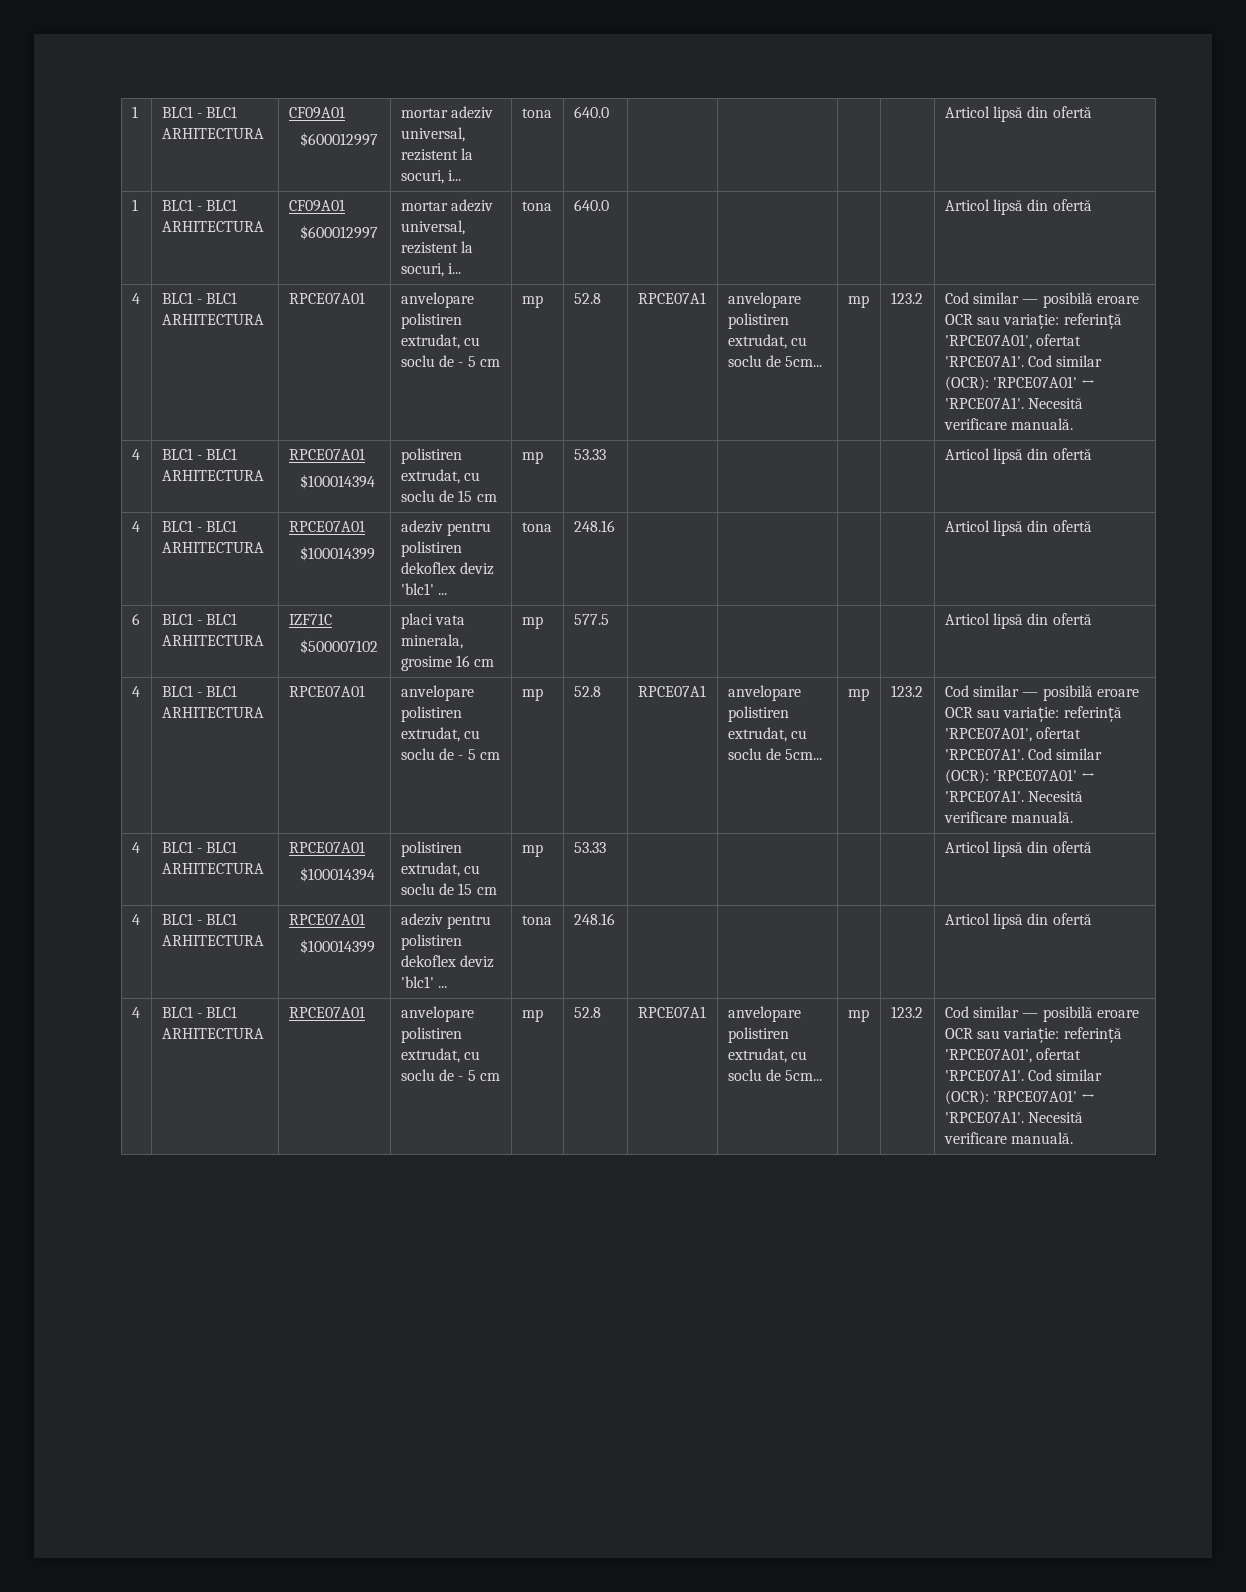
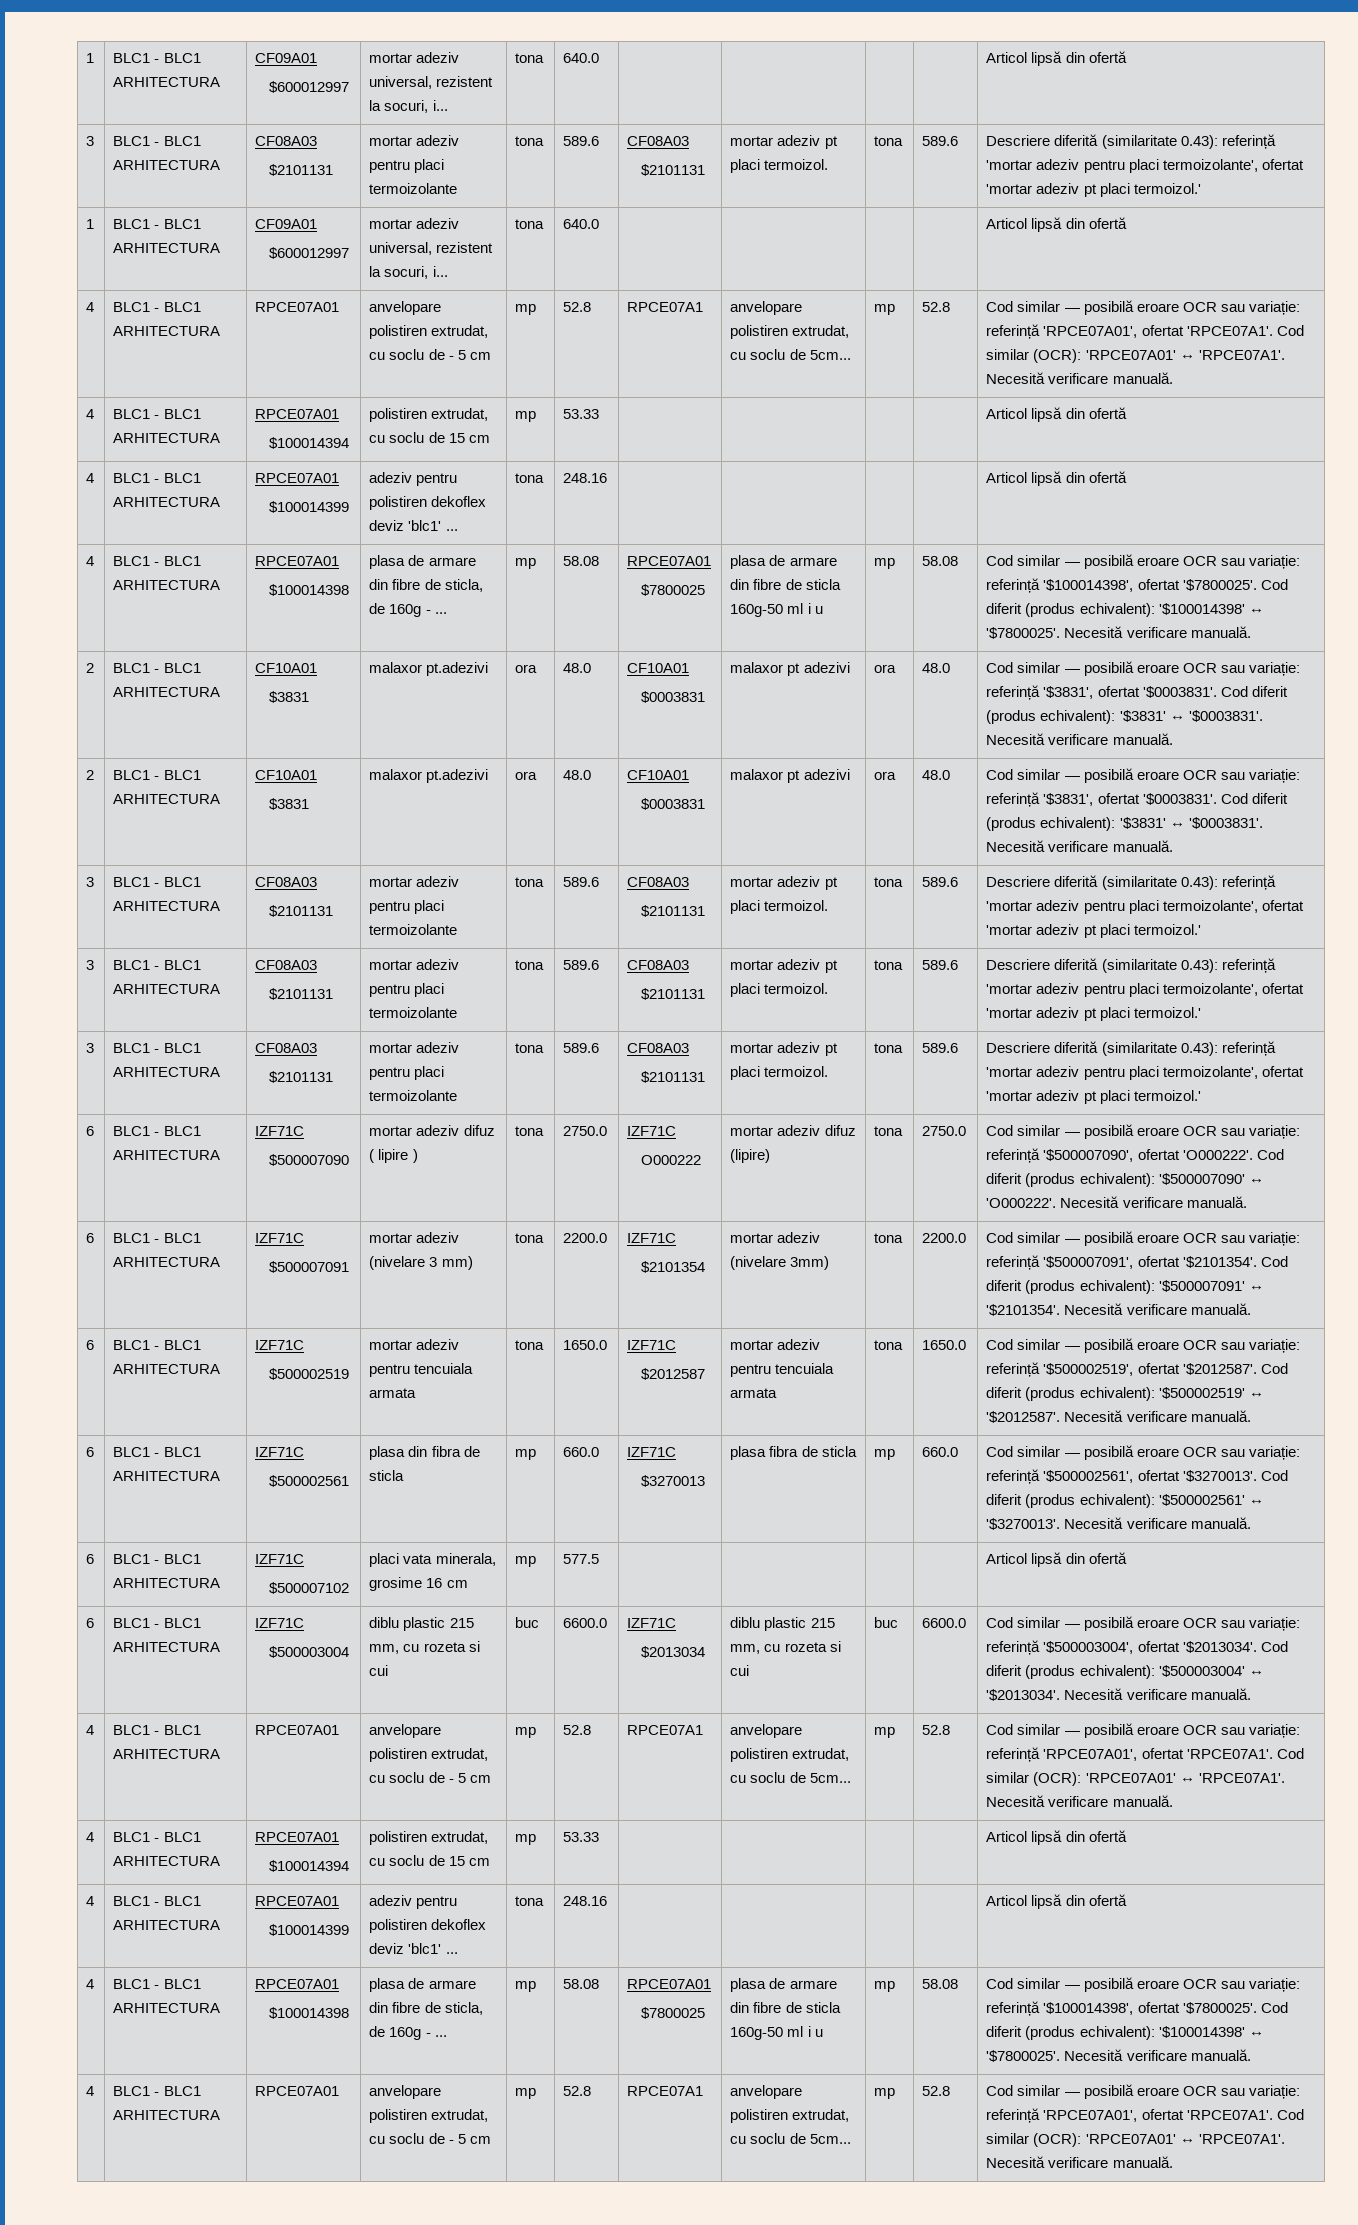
(1092, 112) none -> [86,136,95,146] [113,136,201,146] [113,160,221,170] [255,136,318,146] [269,164,334,176] [369,135,460,146] [369,159,445,173] [369,183,458,194] [515,136,545,146] [563,136,600,146] [627,136,690,146] [641,164,706,176] [730,135,838,149] [730,159,829,173] [874,136,904,146] [922,136,959,146] [986,134,1276,149] [986,159,1304,173] [986,183,1201,197] // 3 | BLC1 - BLC1 ARHITECTURA | CF08A03 // $2101131 | mortar adeziv pentru placi termoizolante | tona | 589.6 | CF08A03 // $2101131 | mortar adeziv pt placi termoizol. | tona | 589.6 | Descriere diferită (similaritate 0.43): referință 'mortar adeziv pentru placi termoizolante', ofertat 'mortar adeziv pt placi termoizol.'
[890,292,923,304] [944,292,1140,308] [944,313,1122,329] [944,334,1082,349] [944,355,1103,367] [944,376,1096,391] [944,397,1084,409] [943,418,1074,430] [131,449,140,460] [161,448,238,460] [161,470,264,481] [288,448,365,460] [300,474,376,489] [400,448,462,464] [400,469,481,484] [400,490,497,502] [521,451,543,464] [573,449,606,460] [944,448,1092,464] [131,521,140,532] [161,520,238,532] [161,542,264,553] [288,520,365,532] [300,546,376,561] [400,520,492,536] [400,541,462,557] [400,562,495,575] [400,583,448,595] [521,522,552,532] [573,520,615,532] [944,520,1092,536] [131,613,140,625] [161,613,238,625] [161,635,264,646] [288,613,332,625] [300,639,379,654] [400,613,466,629] [400,634,463,649] [400,655,495,671] [521,616,543,629] [573,614,609,625] [944,613,1092,629] [131,686,140,697] [161,685,238,697] [161,707,264,718] [288,685,365,697] [400,685,474,701] [400,706,462,722] [400,727,481,742] [400,748,501,760] [521,688,543,701] [573,686,601,697] [637,685,706,697] [727,685,801,701] [727,706,789,722] [727,727,808,742] [727,748,823,760] [847,688,869,701] [890,685,923,697] 123.2 | Cod similar — posibilă eroare OCR sau variație: referință 'RPCE07A01', ofertat 'RPCE07A1'. Cod similar (OCR): 'RPCE07A01' ↔ 'RPCE07A1'. Necesită verificare manuală. // 4 | BLC1 - BLC1 ARHITECTURA | RPCE07A01 // $100014394 | polistiren extrudat, cu soclu de 15 cm | mp | 53.33 | | | | | Articol lipsă din ofertă // 4 | BLC1 - BLC1 ARHITECTURA | RPCE07A01 // $100014399 | adeziv pentru polistiren dekoflex deviz 'blc1' ... | tona | 248.16 | | | | | Articol lipsă din ofertă // 6 | BLC1 - BLC1 ARHITECTURA | IZF71C // $500007102 | placi vata minerala, grosime 16 cm | mp | 577.5 | | | | | Articol lipsă din ofertă // 4 | BLC1 - BLC1 ARHITECTURA | RPCE07A01 | anvelopare polistiren extrudat, cu soclu de - 5 cm | mp | 52.8 | RPCE07A1 | anvelopare polistiren extrudat, cu soclu de 5cm... | mp | 123.2 -> [922,302,951,312] 52.8
(365, 1012) none -> [269,584,350,596] [369,555,476,569] [369,579,483,592] [369,603,447,617] [515,558,537,569] [563,556,600,566] [627,556,712,566] [641,584,706,596] [730,555,837,569] [730,579,841,590] [730,603,823,617] [874,558,896,569] [922,556,959,566] [986,554,1300,569] [986,578,1288,593] [986,603,1264,617] [986,626,1251,639] [86,663,95,673] [113,663,201,673] [113,687,221,697] [255,663,318,673] [269,691,310,703] [369,662,489,676] [515,664,538,673] [563,663,592,673] [627,663,690,673] [641,691,706,703] [730,662,850,676] [874,664,897,673] [922,663,951,673] [986,661,1300,676] [986,685,1288,700] [986,710,1263,724] [986,733,1173,745] [86,770,95,780] [113,770,201,780] [113,794,221,804] [255,770,318,780] [269,798,310,810] [369,769,489,783] [515,771,538,780] [563,770,592,780] [627,770,690,780] [641,798,706,810] [730,769,850,783] [874,771,897,780] [922,770,951,780] [986,768,1300,783] [986,792,1288,807] [986,817,1263,831] [986,840,1173,852] [86,877,95,887] [113,877,201,887] [113,901,221,911] [255,877,318,887] [269,905,334,917] [369,876,460,887] [369,900,445,914] [369,924,458,935] [515,877,545,887] [563,877,600,887] [627,877,690,887] [641,905,706,917] [730,876,838,890] [730,900,829,914] [874,877,904,887] [922,877,959,887] [986,875,1276,890] [986,900,1304,914] [986,924,1201,938] [86,960,95,970] [113,960,201,970] [113,984,221,994] [255,960,318,970] [269,988,334,1000] [369,959,460,970] [369,983,445,997] [369,1007,458,1018] [515,960,545,970] [563,960,600,970] [627,960,690,970] [641,988,706,1000] [730,959,838,973] [730,983,829,997] [874,960,904,970] [922,960,959,970] [986,958,1276,973] [986,983,1304,997] [986,1007,1201,1021] [86,1043,95,1053] [113,1043,201,1053] [113,1067,221,1077] [255,1043,318,1053] [269,1071,334,1083] [369,1042,460,1053] [369,1066,445,1080] [369,1090,458,1101] [515,1043,545,1053] [563,1043,600,1053] [627,1043,690,1053] [641,1071,706,1083] [730,1042,838,1056] [730,1066,829,1080] [874,1043,904,1053] [922,1043,959,1053] [986,1041,1276,1056] [986,1066,1304,1080] [986,1090,1201,1104] [86,1126,95,1136] [113,1126,201,1136] [113,1150,221,1160] [255,1126,305,1136] [269,1154,350,1166] [369,1125,495,1136] [369,1149,418,1163] [515,1126,545,1136] [563,1126,608,1136] [627,1126,677,1136] [641,1155,702,1165] [730,1125,856,1136] [730,1149,771,1163] [874,1126,904,1136] [922,1126,967,1136] [986,1124,1300,1139] [986,1148,1284,1163] [986,1173,1264,1187] [986,1196,1247,1208] [86,1233,95,1243] [113,1233,201,1243] [113,1257,221,1267] [255,1233,305,1243] [269,1261,350,1273] [369,1232,460,1243] [369,1256,473,1270] [515,1233,545,1243] [563,1233,608,1243] [627,1233,677,1243] [641,1261,706,1273] [730,1232,821,1243] [730,1256,830,1270] [874,1233,904,1243] [922,1233,967,1243] [986,1231,1300,1246] [986,1255,1288,1270] [986,1280,1264,1294] [986,1303,1251,1316] [86,1340,95,1350] [113,1340,201,1350] [113,1364,221,1374] [255,1340,305,1350] [269,1368,350,1380] [369,1339,460,1350] [369,1363,474,1377] [369,1388,417,1398] [515,1340,545,1350] [563,1340,608,1350] [627,1340,677,1350] [641,1368,706,1380] [730,1339,821,1350] [730,1363,835,1377] [730,1388,778,1398] [874,1340,904,1350] [922,1340,967,1350] [986,1338,1300,1353] [986,1362,1288,1377] [986,1387,1264,1401] [986,1410,1251,1423] [86,1447,95,1457] [113,1447,201,1457] [113,1471,221,1481] [255,1447,305,1457] [269,1475,350,1487] [369,1446,480,1460] [369,1470,405,1481] [515,1449,537,1460] [563,1447,600,1457] [627,1447,677,1457] [641,1475,706,1487] [730,1446,857,1460] [874,1449,896,1460] [922,1447,959,1457] [986,1445,1300,1460] [986,1469,1288,1484] [986,1494,1264,1508] [986,1517,1251,1530] [86,1554,95,1564] [113,1554,201,1564] [113,1578,221,1588] [255,1554,305,1564] [269,1582,350,1594] [369,1553,496,1567] [369,1577,468,1591] [515,1556,537,1567] [563,1554,600,1564] [986,1552,1127,1567] [86,1618,95,1628] [113,1618,201,1628] [113,1642,221,1652] [255,1618,305,1628] [269,1646,350,1658] [369,1617,474,1631] [369,1641,480,1654] [369,1665,389,1676] [515,1617,540,1628] [563,1618,608,1628] [627,1618,677,1628] [641,1646,706,1658] [730,1617,835,1631] [730,1641,841,1654] [730,1665,750,1676] [874,1617,899,1628] [922,1618,967,1628] [986,1616,1300,1631] [986,1640,1288,1655] [986,1665,1264,1679] [986,1688,1251,1701] [86,1725,95,1735] [113,1725,201,1735] [113,1749,221,1759] [255,1725,340,1735] // $100014398 | plasa de armare din fibre de sticla, de 160g - ... | mp | 58.08 | RPCE07A01 // $7800025 | plasa de armare din fibre de sticla 160g-50 ml i u | mp | 58.08 | Cod similar — posibilă eroare OCR sau variație: referință '$100014398', ofertat '$7800025'. Cod diferit (produs echivalent): '$100014398' ↔ '$7800025'. Necesită verificare manuală. // 2 | BLC1 - BLC1 ARHITECTURA | CF10A01 // $3831 | malaxor pt.adezivi | ora | 48.0 | CF10A01 // $0003831 | malaxor pt adezivi | ora | 48.0 | Cod similar — posibilă eroare OCR sau variație: referință '$3831', ofertat '$0003831'. Cod diferit (produs echivalent): '$3831' ↔ '$0003831'. Necesită verificare manuală. // 2 | BLC1 - BLC1 ARHITECTURA | CF10A01 // $3831 | malaxor pt.adezivi | ora | 48.0 | CF10A01 // $0003831 | malaxor pt adezivi | ora | 48.0 | Cod similar — posibilă eroare OCR sau variație: referință '$3831', ofertat '$0003831'. Cod diferit (produs echivalent): '$3831' ↔ '$0003831'. Necesită verificare manuală. // 3 | BLC1 - BLC1 ARHITECTURA | CF08A03 // $2101131 | mortar adeziv pentru placi termoizolante | tona | 589.6 | CF08A03 // $2101131 | mortar adeziv pt placi termoizol. | tona | 589.6 | Descriere diferită (similaritate 0.43): referință 'mortar adeziv pentru placi termoizolante', ofertat 'mortar adeziv pt placi termoizol.' // 3 | BLC1 - BLC1 ARHITECTURA | CF08A03 // $2101131 | mortar adeziv pentru placi termoizolante | tona | 589.6 | CF08A03 // $2101131 | mortar adeziv pt placi termoizol. | tona | 589.6 | Descriere diferită (similaritate 0.43): referință 'mortar adeziv pentru placi termoizolante', ofertat 'mortar adeziv pt placi termoizol.' // 3 | BLC1 - BLC1 ARHITECTURA | CF08A03 // $2101131 | mortar adeziv pentru placi termoizolante | tona | 589.6 | CF08A03 // $2101131 | mortar adeziv pt placi termoizol. | tona | 589.6 | Descriere diferită (similaritate 0.43): referință 'mortar adeziv pentru placi termoizolante', ofertat 'mortar adeziv pt placi termoizol.' // 6 | BLC1 - BLC1 ARHITECTURA | IZF71C // $500007090 | mortar adeziv difuz ( lipire ) | tona | 2750.0 | IZF71C // O000222 | mortar adeziv difuz (lipire) | tona | 2750.0 | Cod similar — posibilă eroare OCR sau variație: referință '$500007090', ofertat 'O000222'. Cod diferit (produs echivalent): '$500007090' ↔ 'O000222'. Necesită verificare manuală. // 6 | BLC1 - BLC1 ARHITECTURA | IZF71C // $500007091 | mortar adeziv (nivelare 3 mm) | tona | 2200.0 | IZF71C // $2101354 | mortar adeziv (nivelare 3mm) | tona | 2200.0 | Cod similar — posibilă eroare OCR sau variație: referință '$500007091', ofertat '$2101354'. Cod diferit (produs echivalent): '$500007091' ↔ '$2101354'. Necesită verificare manuală. // 6 | BLC1 - BLC1 ARHITECTURA | IZF71C // $500002519 | mortar adeziv pentru tencuiala armata | tona | 1650.0 | IZF71C // $2012587 | mortar adeziv pentru tencuiala armata | tona | 1650.0 | Cod similar — posibilă eroare OCR sau variație: referință '$500002519', ofertat '$2012587'. Cod diferit (produs echivalent): '$500002519' ↔ '$2012587'. Necesită verificare manuală. // 6 | BLC1 - BLC1 ARHITECTURA | IZF71C // $500002561 | plasa din fibra de sticla | mp | 660.0 | IZF71C // $3270013 | plasa fibra de sticla | mp | 660.0 | Cod similar — posibilă eroare OCR sau variație: referință '$500002561', ofertat '$3270013'. Cod diferit (produs echivalent): '$500002561' ↔ '$3270013'. Necesită verificare manuală. // 6 | BLC1 - BLC1 ARHITECTURA | IZF71C // $500007102 | placi vata minerala, grosime 16 cm | mp | 577.5 | | | | | Articol lipsă din ofertă // 6 | BLC1 - BLC1 ARHITECTURA | IZF71C // $500003004 | diblu plastic 215 mm, cu rozeta si cui | buc | 6600.0 | IZF71C // $2013034 | diblu plastic 215 mm, cu rozeta si cui | buc | 6600.0 | Cod similar — posibilă eroare OCR sau variație: referință '$500003004', ofertat '$2013034'. Cod diferit (produs echivalent): '$500003004' ↔ '$2013034'. Necesită verificare manuală. // 4 | BLC1 - BLC1 ARHITECTURA | RPCE07A01
[890,1006,923,1018] 123.2 -> [922,1725,951,1735] 52.8
(1074, 1138) none -> [86,1832,95,1842] [113,1832,201,1842] [113,1856,221,1866] [255,1832,340,1842] [269,1860,350,1872] [369,1831,489,1845] [369,1855,490,1866] [515,1834,537,1845] [563,1832,600,1842] [986,1830,1127,1845] [86,1896,95,1906] [113,1896,201,1906] [113,1920,221,1930] [255,1896,340,1906] [269,1924,350,1936] [369,1895,458,1909] [369,1919,487,1933] [369,1943,458,1954] [515,1896,545,1906] [563,1896,608,1906] [986,1894,1127,1909] [86,1979,95,1989] [113,1979,201,1989] [113,2003,221,2013] [255,1979,340,1989] [269,2007,350,2019] [369,1978,476,1992] [369,2002,483,2015] [369,2026,447,2040] [515,1981,537,1992] [563,1979,600,1989] [627,1979,712,1989] [641,2007,706,2019] [730,1978,837,1992] [730,2002,841,2013] [730,2026,823,2040] [874,1981,896,1992] [922,1979,959,1989] [986,1977,1300,1992] [986,2001,1288,2016] [986,2026,1264,2040] [986,2049,1251,2062] [86,2086,95,2096] [113,2086,201,2096] [113,2110,221,2120] [255,2086,340,2096] [369,2085,442,2099] [369,2109,489,2123] [369,2133,491,2144] [515,2088,537,2099] [563,2086,592,2096] [627,2086,704,2096] [730,2085,803,2099] [730,2109,850,2123] [730,2133,851,2144] [874,2088,896,2099] [922,2086,951,2096] [986,2084,1300,2099] [986,2108,1304,2123] [986,2133,1285,2147] [986,2156,1173,2168] // 4 | BLC1 - BLC1 ARHITECTURA | RPCE07A01 // $100014394 | polistiren extrudat, cu soclu de 15 cm | mp | 53.33 | | | | | Articol lipsă din ofertă // 4 | BLC1 - BLC1 ARHITECTURA | RPCE07A01 // $100014399 | adeziv pentru polistiren dekoflex deviz 'blc1' ... | tona | 248.16 | | | | | Articol lipsă din ofertă // 4 | BLC1 - BLC1 ARHITECTURA | RPCE07A01 // $100014398 | plasa de armare din fibre de sticla, de 160g - ... | mp | 58.08 | RPCE07A01 // $7800025 | plasa de armare din fibre de sticla 160g-50 ml i u | mp | 58.08 | Cod similar — posibilă eroare OCR sau variație: referință '$100014398', ofertat '$7800025'. Cod diferit (produs echivalent): '$100014398' ↔ '$7800025'. Necesită verificare manuală. // 4 | BLC1 - BLC1 ARHITECTURA | RPCE07A01 | anvelopare polistiren extrudat, cu soclu de - 5 cm | mp | 52.8 | RPCE07A1 | anvelopare polistiren extrudat, cu soclu de 5cm... | mp | 52.8 | Cod similar — posibilă eroare OCR sau variație: referință 'RPCE07A01', ofertat 'RPCE07A1'. Cod similar (OCR): 'RPCE07A01' ↔ 'RPCE07A1'. Necesită verificare manuală.

